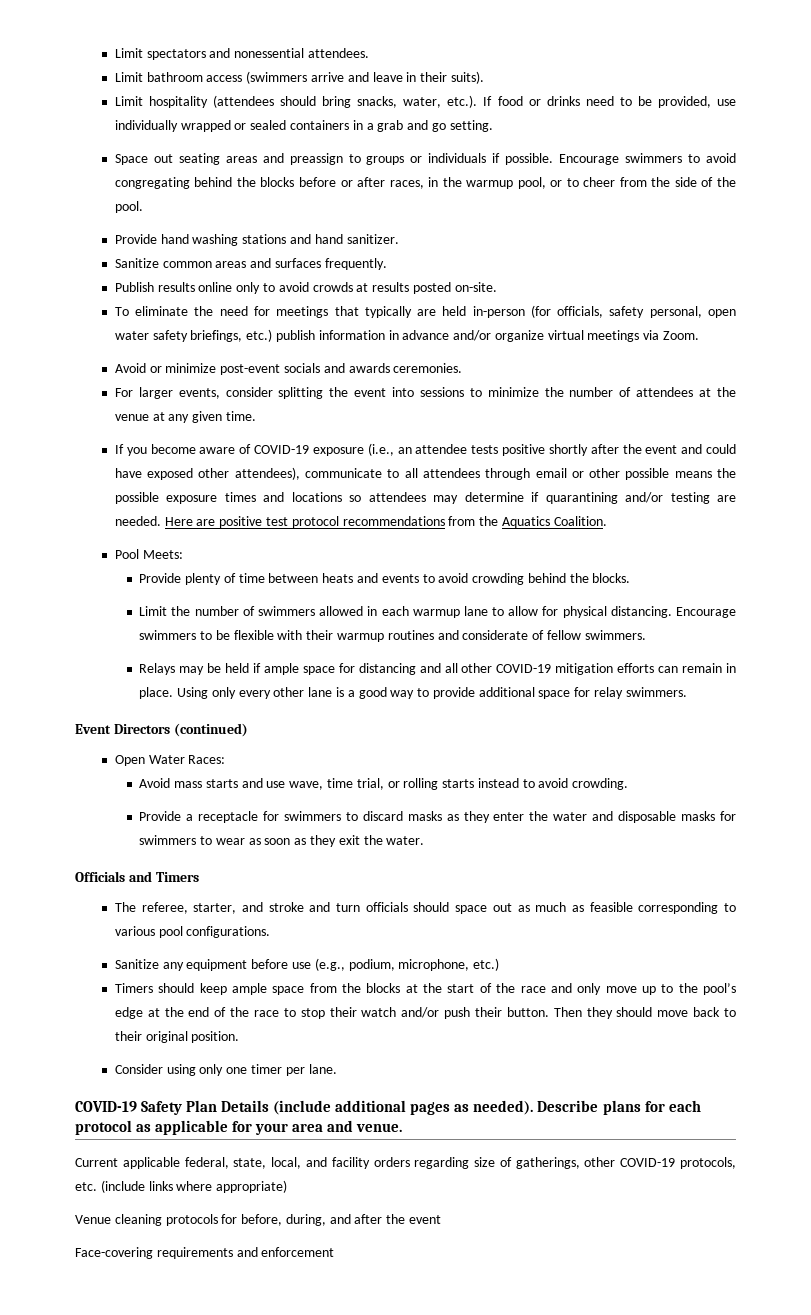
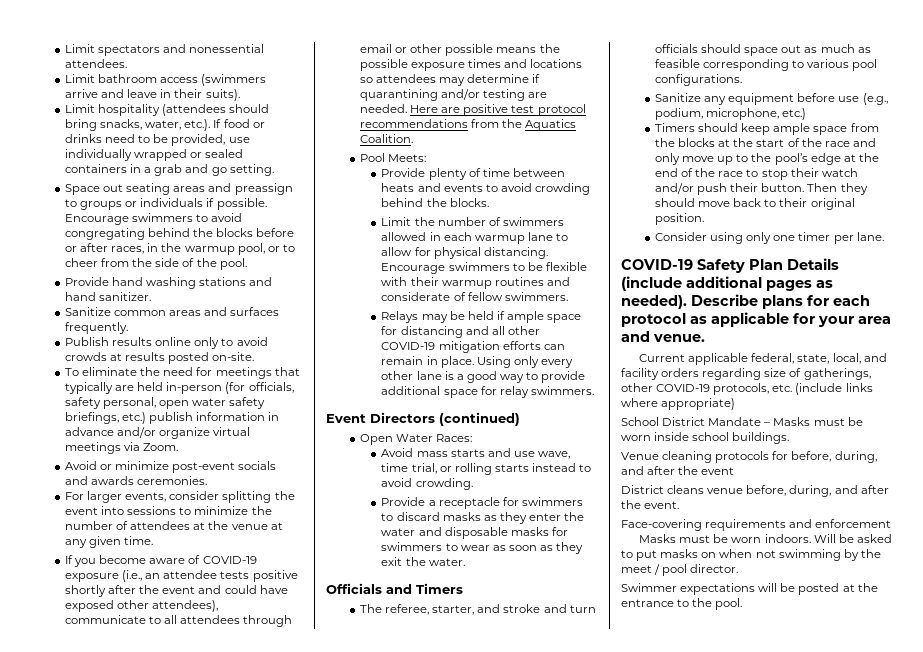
(288, 1186) none -> [621,417,863,426] [621,432,790,444] // School District Mandate – Masks must be worn inside school buildings.
[75,1247,335,1259] Face-covering requirements and enforcement -> [621,485,889,497] [621,500,680,509] [621,519,892,531] [639,534,892,543] [621,549,881,561] [621,564,739,576] [621,583,878,595] [621,598,743,610] District cleans venue before, during, and after the event. // Face-covering requirements and enforcement // Masks must be worn indoors. Will be asked to put masks on when not swimming by the meet / pool director. // Swimmer expectations will be posted at the entrance to the pool.

